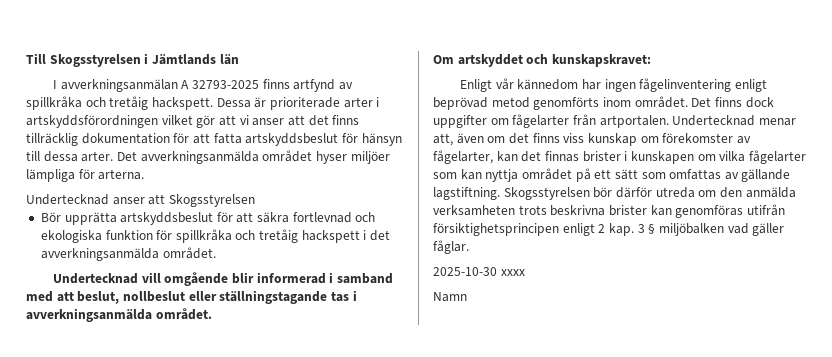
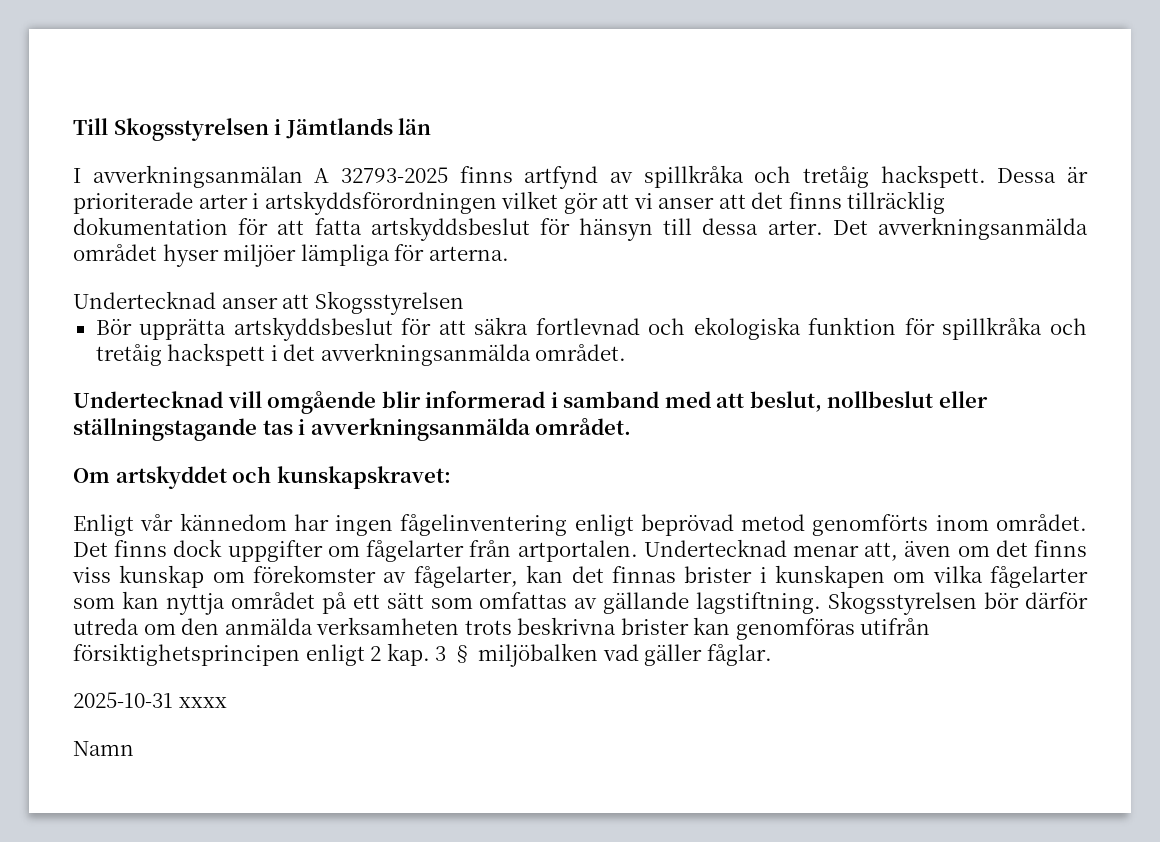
[433,267,497,276] 2025-10-30 -> [73,692,173,708] 2025-10-31

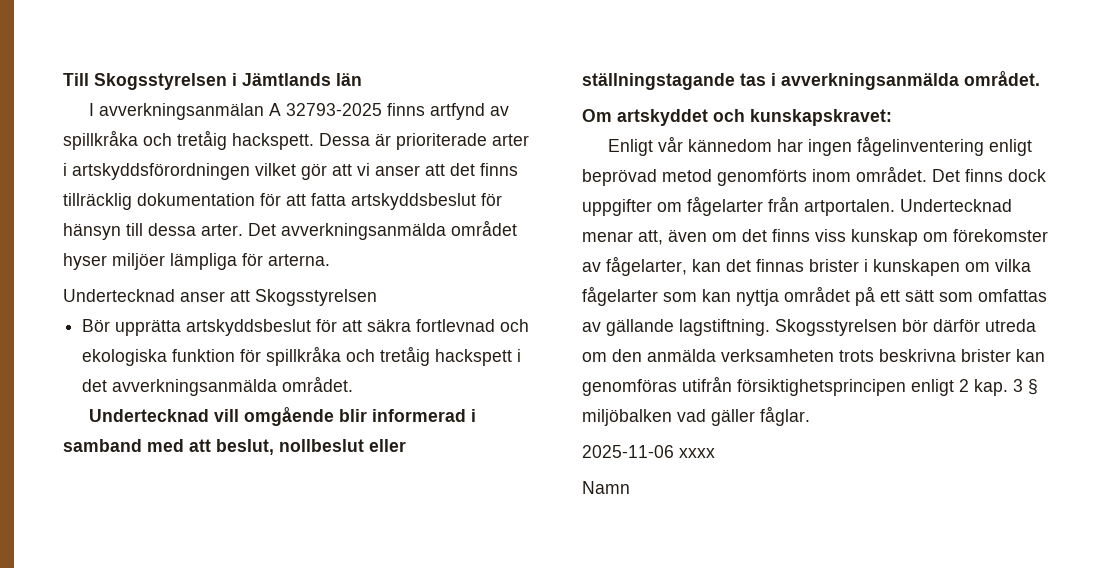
[73,692,173,708] 2025-10-31 -> [582,445,674,458] 2025-11-06

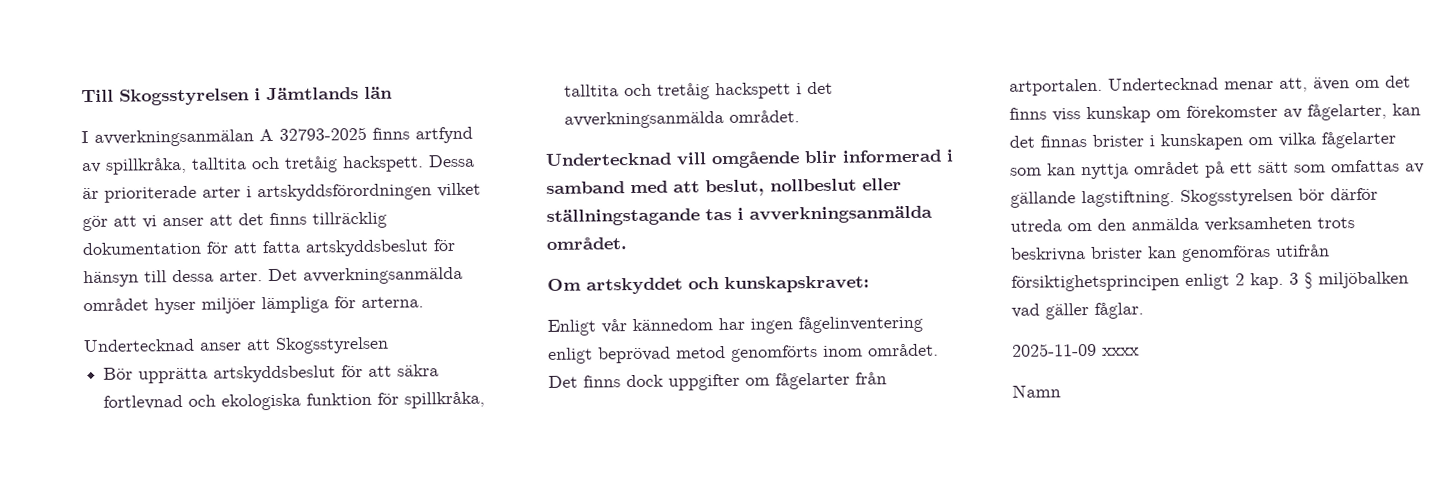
[63,130,138,150] spillkråka -> [105,157,247,175] spillkråka, talltita
[266,346,342,366] spillkråka -> [404,391,486,409] [564,84,620,97] spillkråka, talltita
[582,445,674,458] 2025-11-06 -> [1012,342,1097,357] 2025-11-09

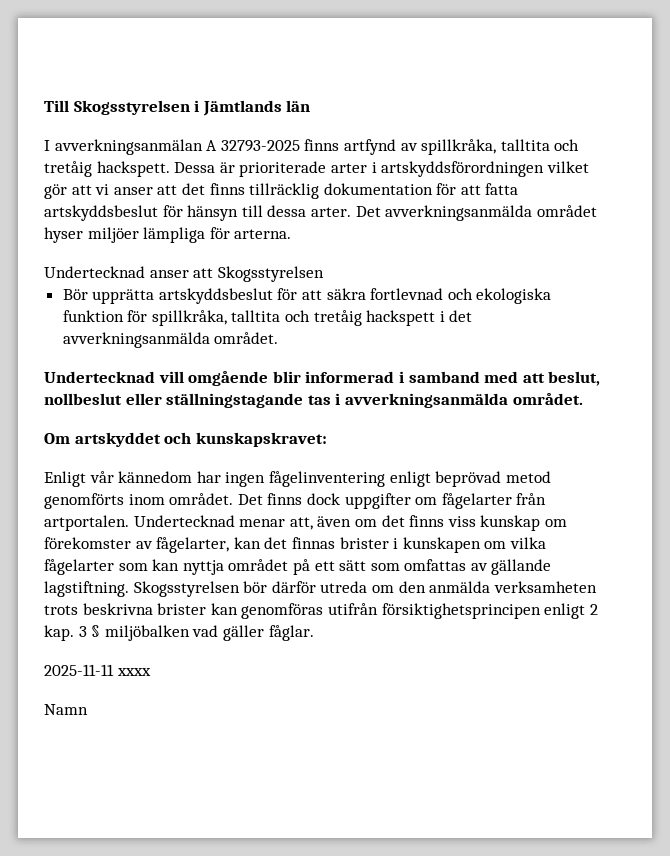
[1012,342,1097,357] 2025-11-09 -> [44,664,114,676] 2025-11-11

